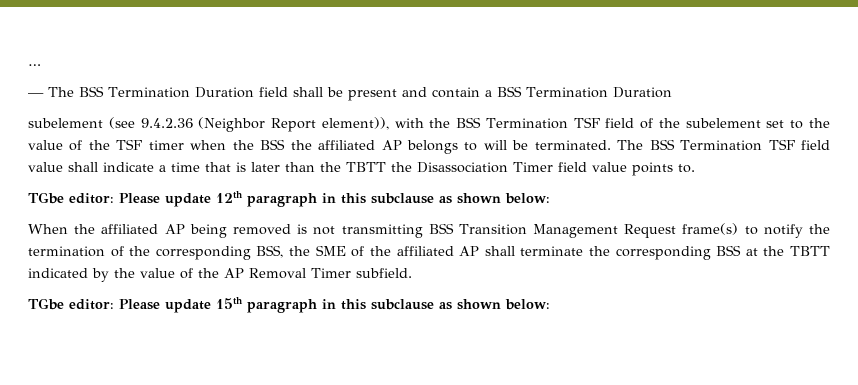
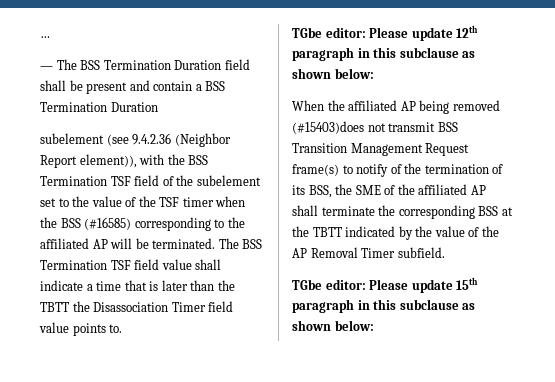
[290,140,478,154] the affiliated AP belongs to -> [84,217,245,231] [40,238,108,249] (#16585) corresponding to the affiliated AP
[297,224,423,238] is not transmitting -> [292,121,436,134] (#15403)does not transmit
(803, 231) none -> [390,164,402,174] of
[129,246,251,260] the corresponding -> [292,185,305,195] its

